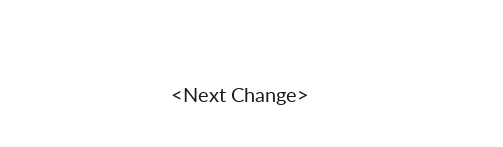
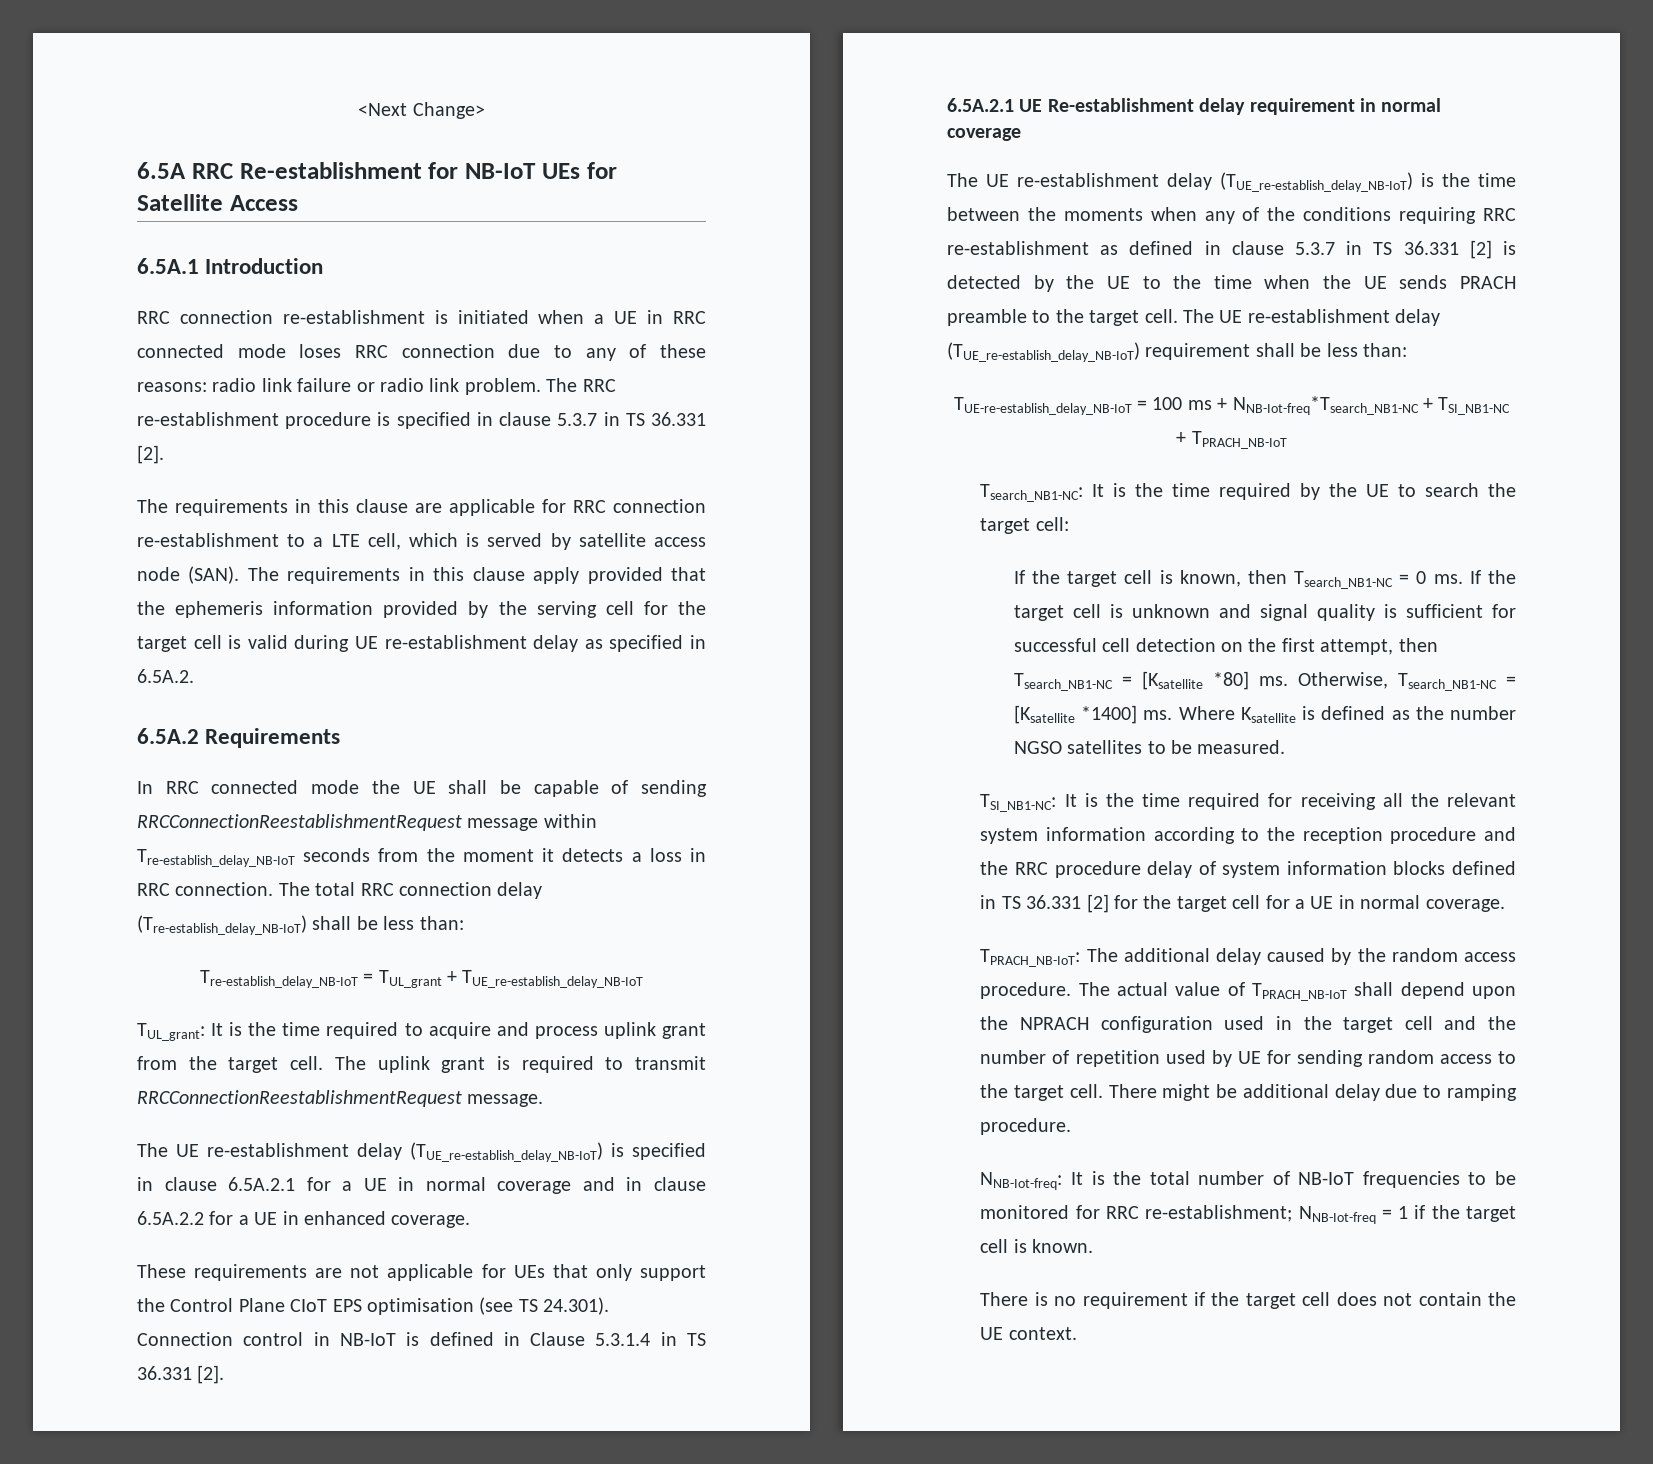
(310, 96) none -> [137,162,617,179] [137,194,298,211] [137,258,324,274] [137,310,707,324] [137,344,706,361] [137,378,616,395] [137,412,706,429] [137,445,164,464] [137,499,706,516] [137,533,706,550] [137,566,707,584] [137,601,706,618] [137,635,707,652] [137,669,194,683] [137,728,341,748] [137,780,707,797] [137,814,597,831] [137,848,706,867] [137,882,543,899] [137,915,464,935] [199,970,644,988] [137,1022,707,1041] [137,1056,706,1073] [137,1090,544,1107] [137,1142,706,1162] [137,1177,706,1194] [137,1211,471,1228] [137,1264,706,1281] [137,1297,610,1315] [137,1332,706,1346] [137,1365,225,1384] [947,98,1442,115] [947,128,1021,141] [947,172,1516,192] [947,207,1516,224] [947,240,1516,259] [947,275,1516,292] [947,309,1441,326] [947,342,1407,362] [953,396,1511,415] [1176,431,1287,449] [980,483,1516,502] [980,517,1069,534] [1013,570,1516,589] [1013,604,1516,621] [1013,638,1438,655] [1013,671,1516,691] [1013,705,1516,724] [1013,740,1286,754] [980,793,1516,812] [980,827,1516,844] [980,861,1516,878] [980,894,1505,913] [980,948,1516,967] [980,982,1516,1001] [980,1016,1516,1033] [980,1050,1516,1067] [980,1084,1517,1101] [980,1118,1072,1135] [980,1171,1516,1190] [980,1205,1516,1224] [980,1239,1094,1253] [980,1292,1516,1309] [980,1327,1077,1340] // 6.5A RRC Re-establishment for NB-IoT UEs for Satellite Access // 6.5A.1 Introduction // RRC connection re-establishment is initiated when a UE in RRC connected mode loses RRC connection due to any of these reasons: radio link failure or radio link problem. The RRC re-establishment procedure is specified in clause 5.3.7 in TS 36.331 [2]. // The requirements in this clause are applicable for RRC connection re-establishment to a LTE cell, which is served by satellite access node (SAN). The requirements in this clause apply provided that the ephemeris information provided by the serving cell for the target cell is valid during UE re-establishment delay as specified in 6.5A.2. // 6.5A.2 Requirements // In RRC connected mode the UE shall be capable of sending RRCConnectionReestablishmentRequest message within Tre-establish_delay_NB-IoT seconds from the moment it detects a loss in RRC connection. The total RRC connection delay (Tre-establish_delay_NB-IoT) shall be less than: // Tre-establish_delay_NB-IoT = TUL_grant + TUE_re-establish_delay_NB-IoT // TUL_grant: It is the time required to acquire and process uplink grant from the target cell. The uplink grant is required to transmit RRCConnectionReestablishmentRequest message. // The UE re-establishment delay (TUE_re-establish_delay_NB-IoT) is specified in clause 6.5A.2.1 for a UE in normal coverage and in clause 6.5A.2.2 for a UE in enhanced coverage. // These requirements are not applicable for UEs that only support the Control Plane CIoT EPS optimisation (see TS 24.301). Connection control in NB-IoT is defined in Clause 5.3.1.4 in TS 36.331 [2]. // 6.5A.2.1 UE Re-establishment delay requirement in normal coverage // The UE re-establishment delay (TUE_re-establish_delay_NB-IoT) is the time between the moments when any of the conditions requiring RRC re-establishment as defined in clause 5.3.7 in TS 36.331 [2] is detected by the UE to the time when the UE sends PRACH preamble to the target cell. The UE re-establishment delay (TUE_re-establish_delay_NB-IoT) requirement shall be less than: // TUE-re-establish_delay_NB-IoT = 100 ms + NNB-Iot-freq*Tsearch_NB1-NC + TSI_NB1-NC + TPRACH_NB-IoT // Tsearch_NB1-NC: It is the time required by the UE to search the target cell: // If the target cell is known, then Tsearch_NB1-NC = 0 ms. If the target cell is unknown and signal quality is sufficient for successful cell detection on the first attempt, then Tsearch_NB1-NC = [Ksatellite *80] ms. Otherwise, Tsearch_NB1-NC = [Ksatellite *1400] ms. Where Ksatellite is defined as the number NGSO satellites to be measured. // TSI_NB1-NC: It is the time required for receiving all the relevant system information according to the reception procedure and the RRC procedure delay of system information blocks defined in TS 36.331 [2] for the target cell for a UE in normal coverage. // TPRACH_NB-IoT: The additional delay caused by the random access procedure. The actual value of TPRACH_NB-IoT shall depend upon the NPRACH configuration used in the target cell and the number of repetition used by UE for sending random access to the target cell. There might be additional delay due to ramping procedure. // NNB-Iot-freq: It is the total number of NB-IoT frequencies to be monitored for RRC re-establishment; NNB-Iot-freq = 1 if the target cell is known. // There is no requirement if the target cell does not contain the UE context.

